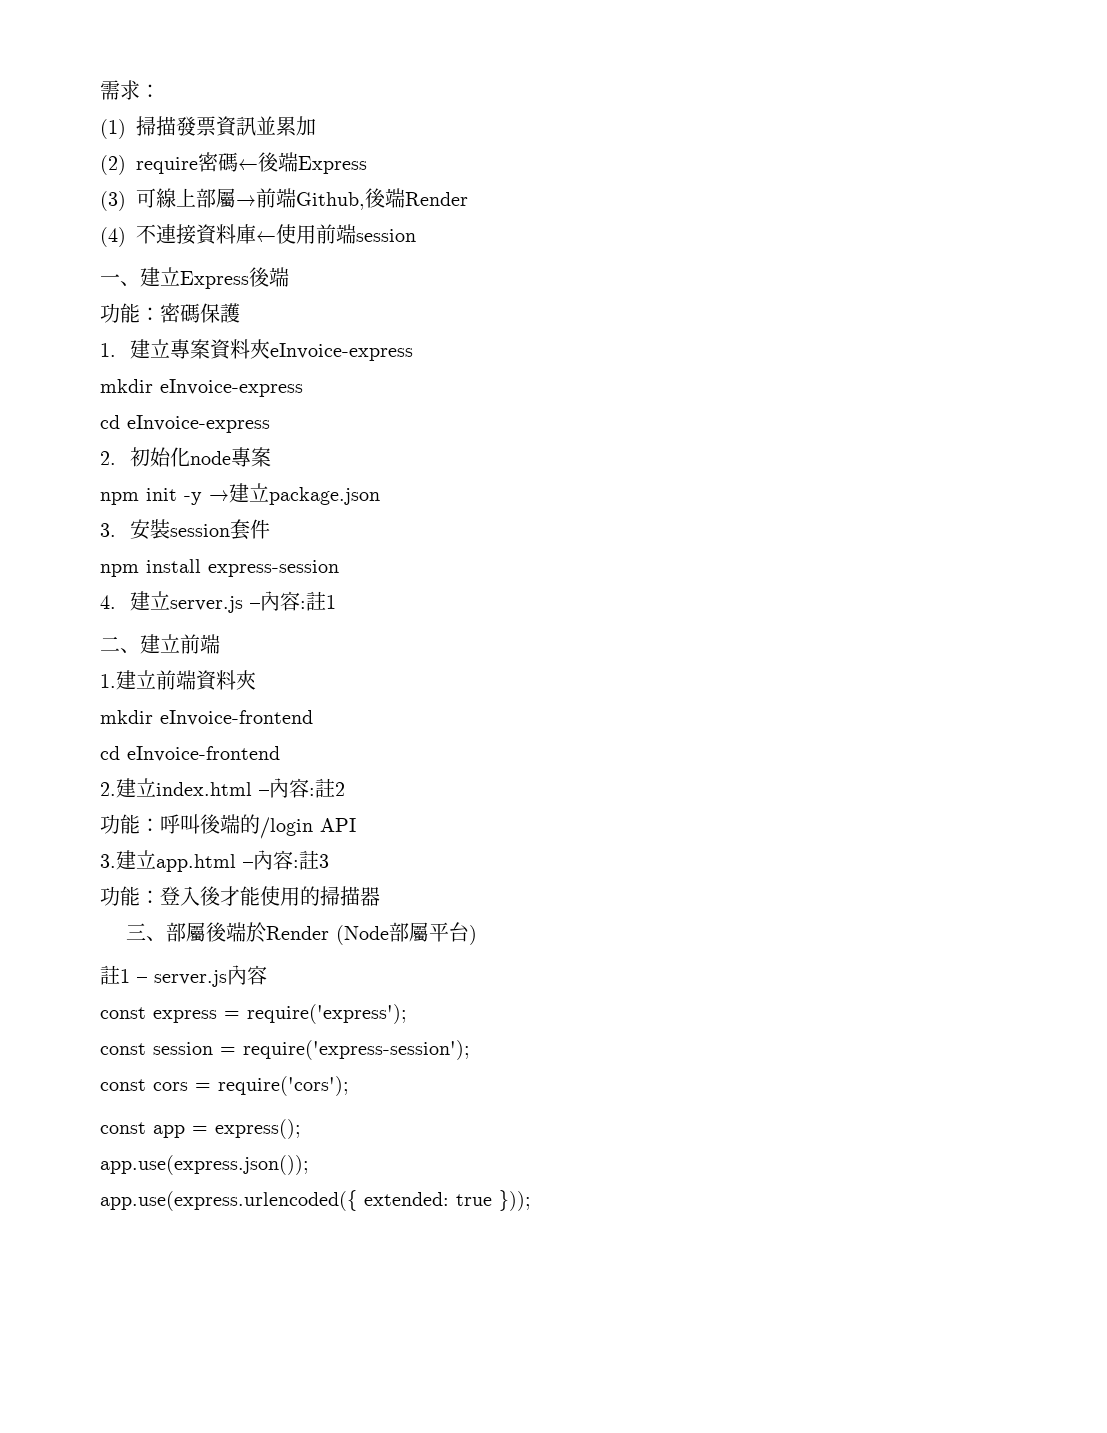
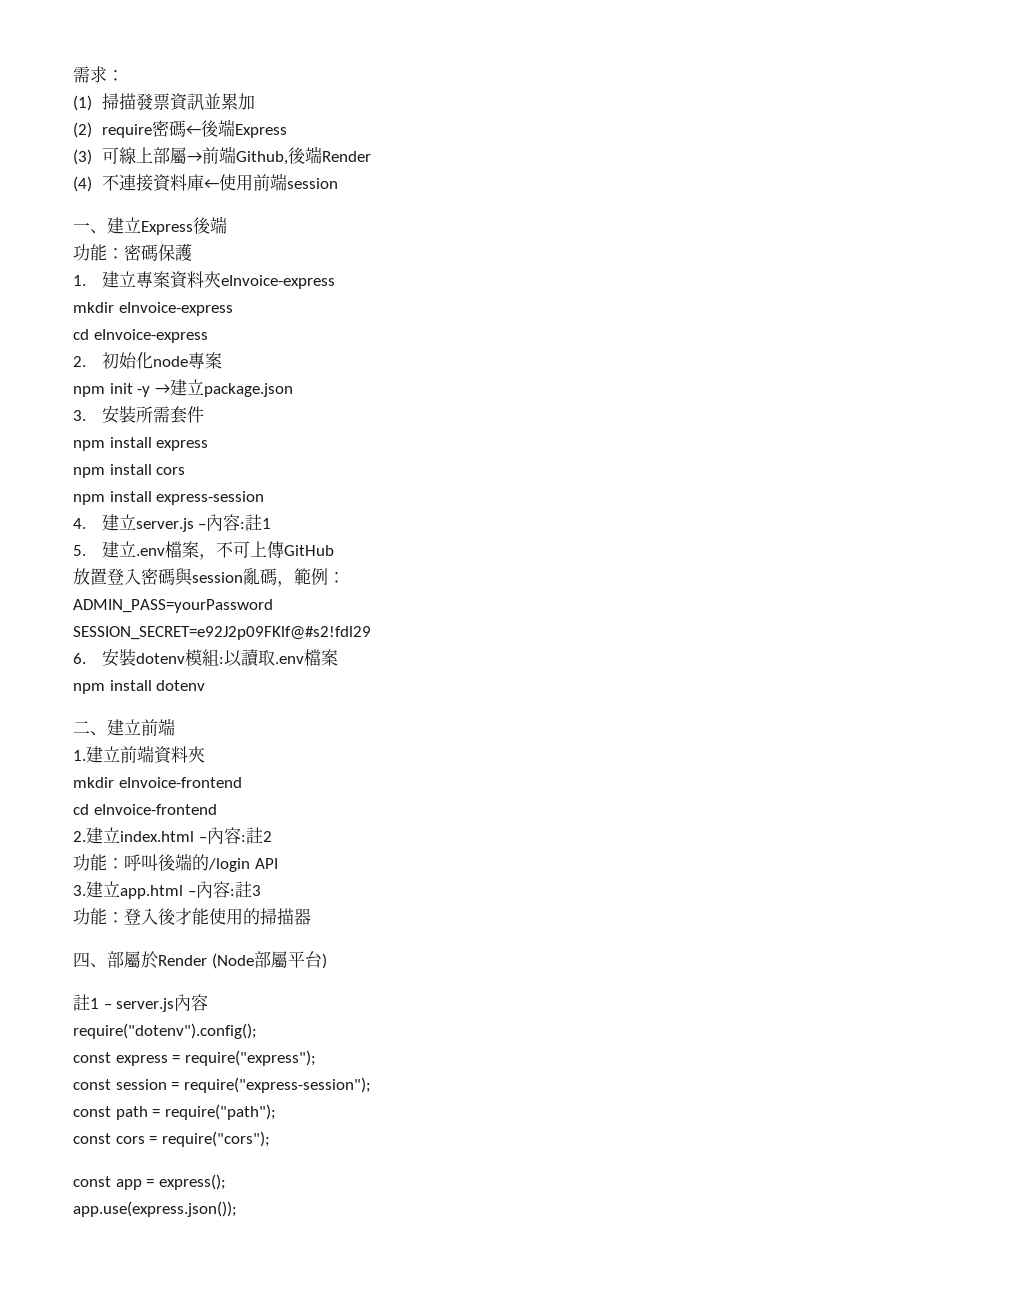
[170,524,231,537] session -> [135,406,170,423] 所需
(271, 529) none -> [73,437,209,451] [73,464,186,478] // npm install express // npm install cors
(337, 602) none -> [73,541,334,560] [73,568,345,587] [73,599,273,613] [73,626,371,640] [73,649,338,667] [73,680,206,694] // 5.建立.env檔案，不可上傳GitHub // 放置登入密碼與session亂碼，範例： // ADMIN_PASS=yourPassword // SESSION_SECRET=e92J2p09FKlf@#s2!fdl29 // 6.安裝dotenv模組:以讀取.env檔案 // npm install dotenv
[126,922,247,942] 三、部屬後端 -> [73,951,141,968] 四、部屬
(267, 975) none -> [73,1023,257,1039] // require("dotenv").config();
[247,1004,407,1024] require('express'); -> [184,1050,316,1066] require("express");
[243,1040,470,1060] require('express-session'); -> [183,1077,371,1093] [73,1104,276,1120] require("express-session"); // const path = require("path");
[218,1076,349,1096] require('cors'); -> [161,1131,270,1147] require("cors");
[100,1190,531,1211] // app.use(express.urlencoded({ extended: true })); -> (237, 1209) none

